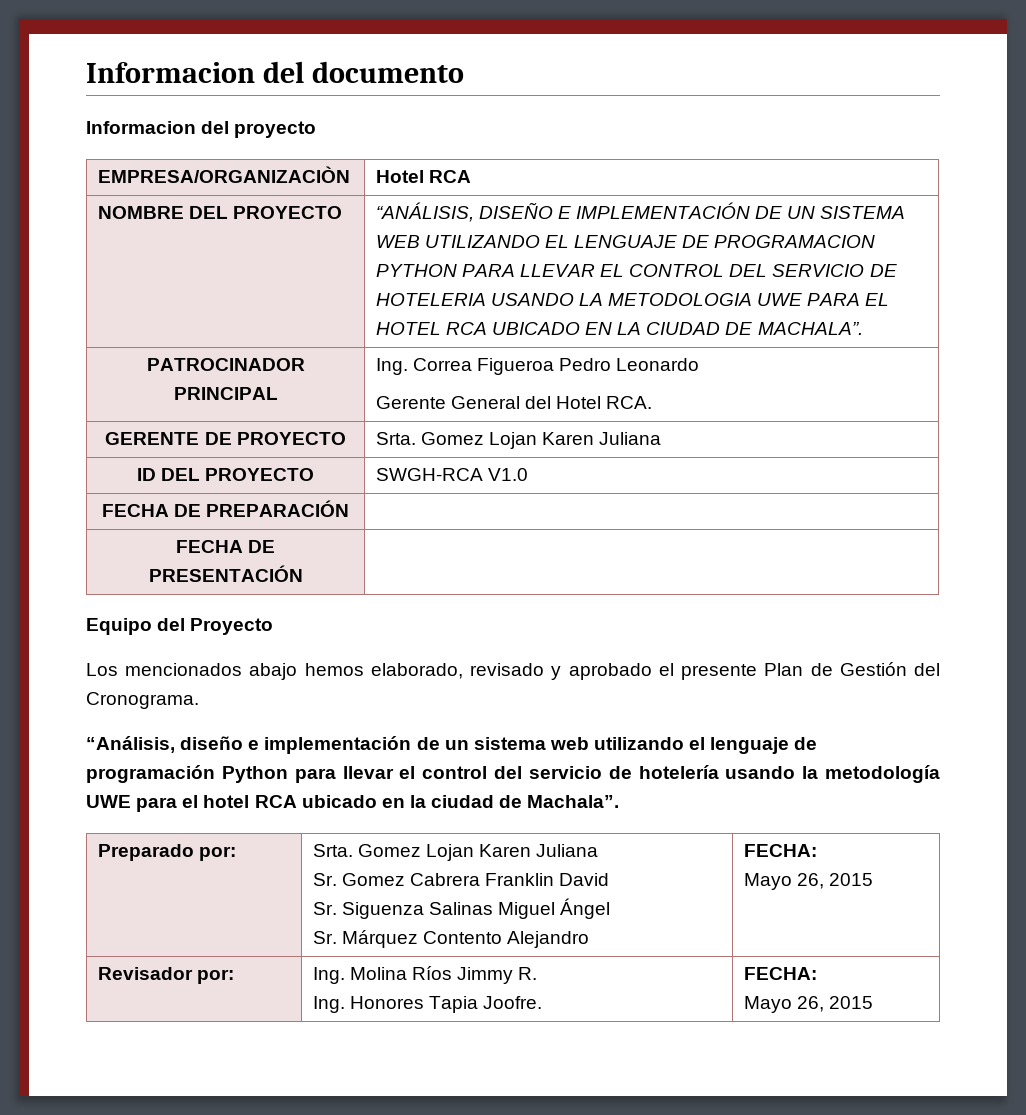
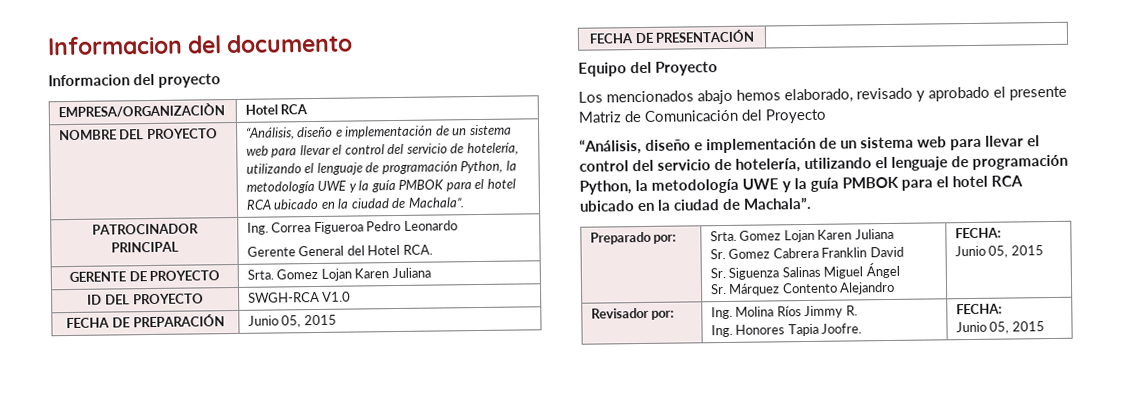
[375,202,906,222] [375,235,876,248] [375,264,897,277] [375,293,890,306] [375,322,863,335] “ANÁLISIS, DISEÑO E IMPLEMENTACIÓN DE UN SISTEMA WEB UTILIZANDO EL LENGUAJE DE PROGRAMACION PYTHON PARA LLEVAR EL CONTROL DEL SERVICIO DE HOTELERIA USANDO LA METODOLOGIA UWE PARA EL HOTEL RCA UBICADO EN LA CIUDAD DE MACHALA”. -> [245,124,512,140] [245,142,519,158] [245,160,517,175] [245,178,516,194] [245,197,465,210] “Análisis, diseño e implementación de un sistema web para llevar el control del servicio de hotelería, utilizando el lenguaje de programación Python, la metodología UWE y la guía PMBOK para el hotel RCA ubicado en la ciudad de Machala”.
(350, 508) none -> [247,314,337,328] Junio 05, 2015
[764,662,941,676] [86,692,199,709] [86,736,818,754] [86,765,941,783] [86,795,131,808] Plan de Gestión del Cronograma. // “Análisis, diseño e implementación de un sistema web utilizando el lenguaje de programación Python para llevar el control del servicio de hotelería usando la metodología UWE -> [578,108,827,124] [579,135,1040,155] [579,154,1068,173] [579,176,899,195] Matriz de Comunicación del Proyecto // “Análisis, diseño e implementación de un sistema web para llevar el control del servicio de hotelería, utilizando el lenguaje de programación Python, la metodología UWE y la guía PMBOK
[743,873,824,890] Mayo 26, -> [954,245,1009,258] Junio 05,
[743,996,824,1013] Mayo 26, -> [955,321,1010,334] Junio 05,

